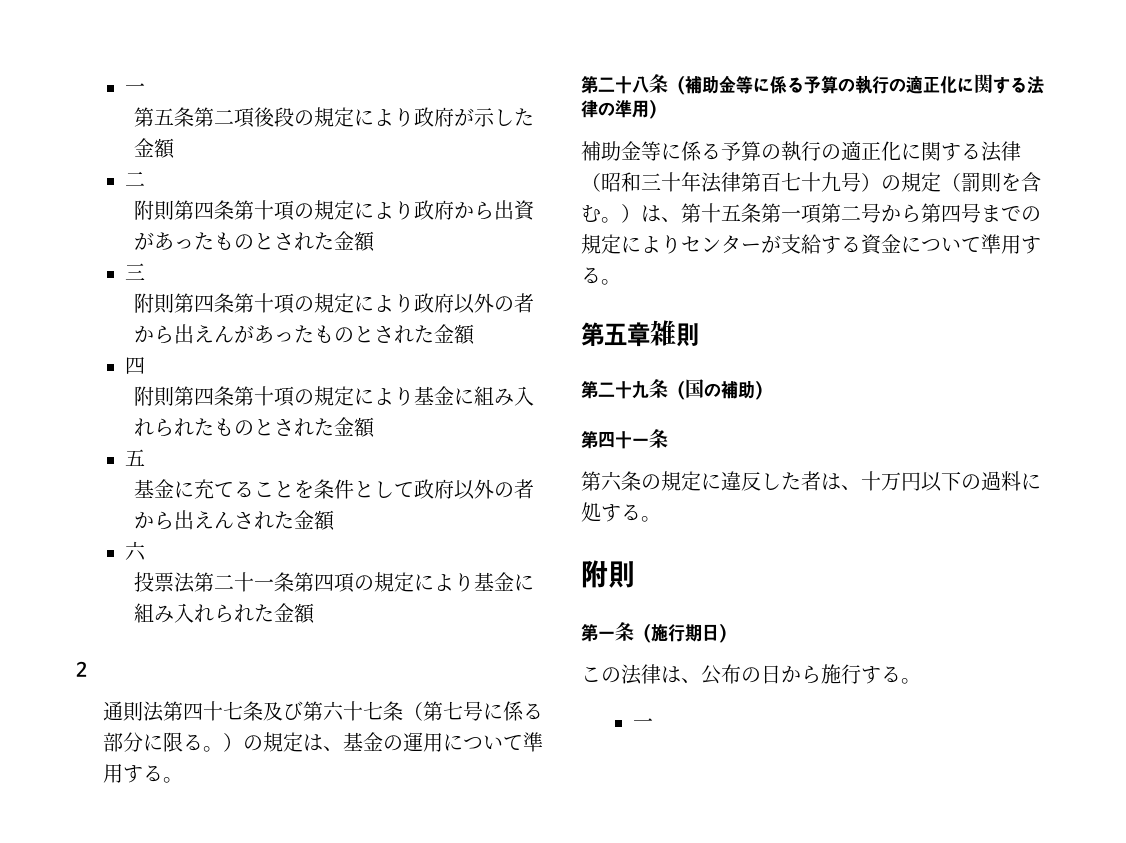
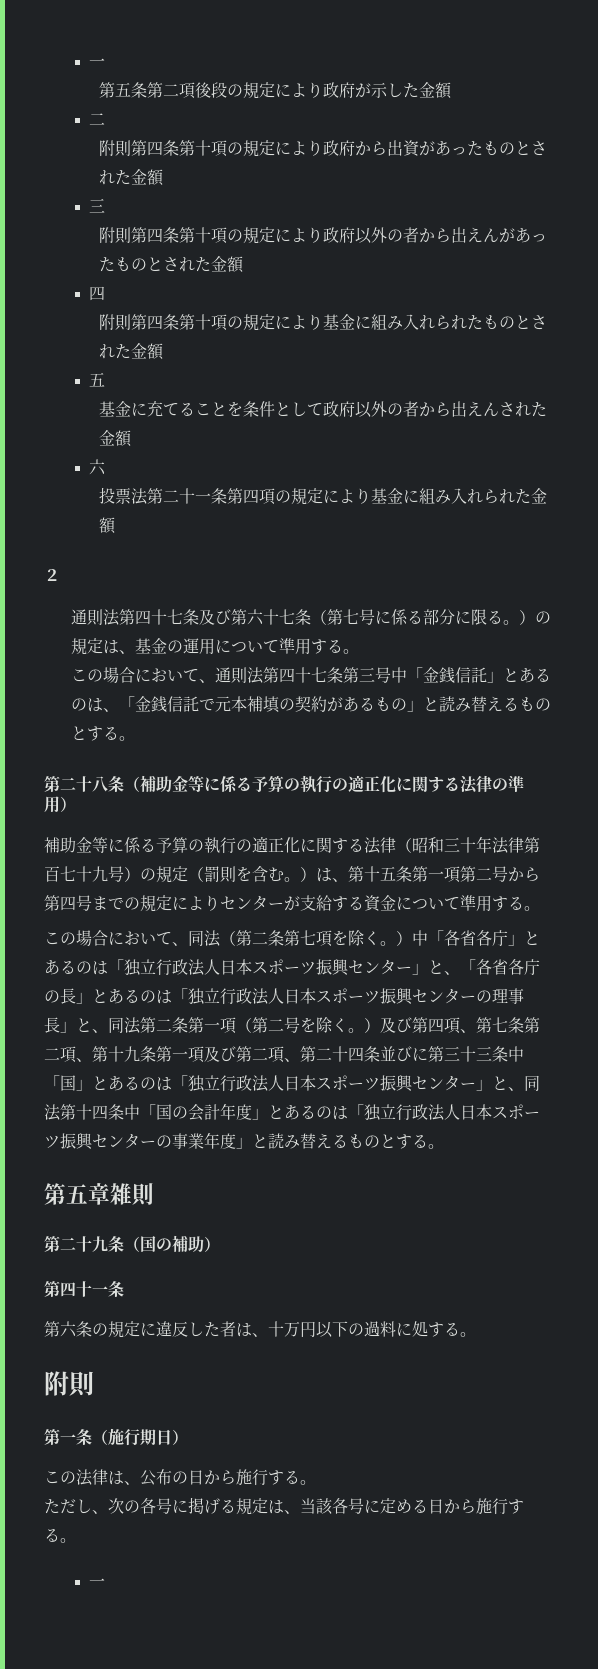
(184, 780) none -> [71,667,552,684] [71,696,552,713] [71,726,136,741] // この場合において、通則法第四十七条第三号中「金銭信託」とあるのは、「金銭信託で元本補填の契約があるもの」と読み替えるものとする。
(621, 282) none -> [44,930,540,947] [44,959,540,976] [44,988,524,1005] [44,1017,540,1034] [44,1046,524,1063] [44,1075,540,1092] [44,1103,540,1121] [44,1132,444,1150] // この場合において、同法（第二条第七項を除く。）中「各省各庁」とあるのは「独立行政法人日本スポーツ振興センター」と、「各省各庁の長」とあるのは「独立行政法人日本スポーツ振興センターの理事長」と、同法第二条第一項（第二号を除く。）及び第四項、第七条第二項、第十九条第一項及び第二項、第二十四条並びに第三十三条中「国」とあるのは「独立行政法人日本スポーツ振興センター」と、同法第十四条中「国の会計年度」とあるのは「独立行政法人日本スポーツ振興センターの事業年度」と読み替えるものとする。
(921, 681) none -> [44,1497,524,1515] [44,1528,76,1543] // ただし、次の各号に掲げる規定は、当該各号に定める日から施行する。

